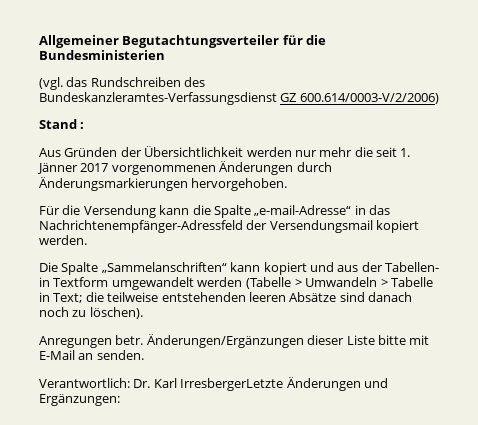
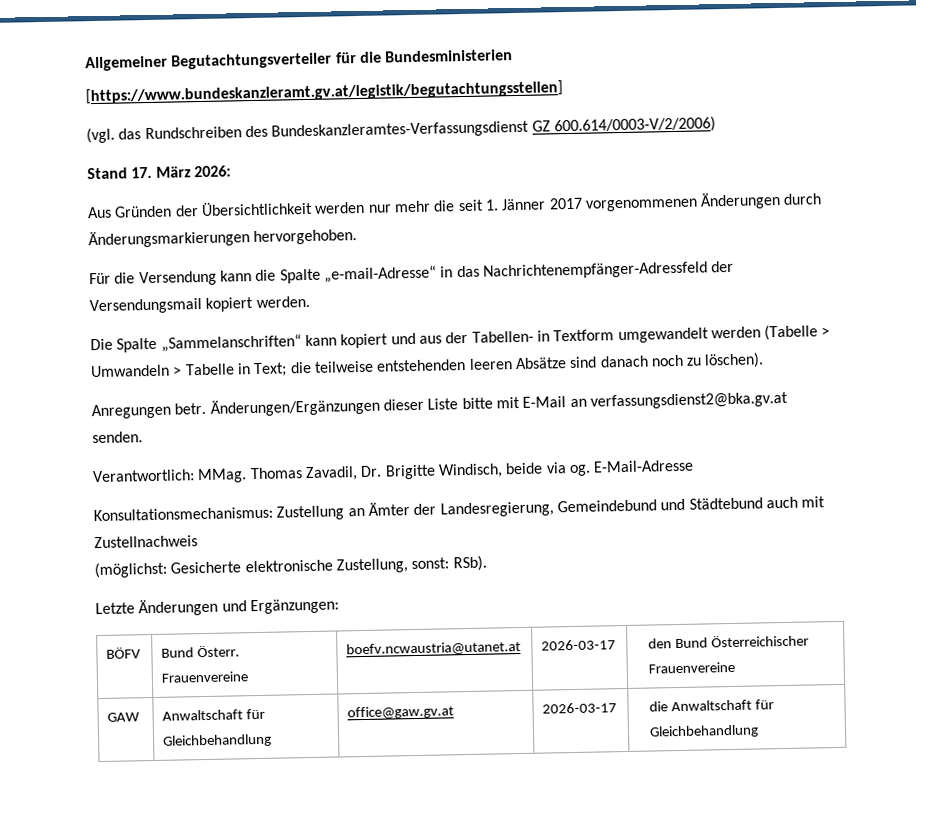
(165, 55) none -> [85,80,563,105] // [https://www.bundeskanzleramt.gv.at/legistik/begutachtungsstellen]
[80,122,85,129] : -> [131,165,231,179] 17. März 2026:
(94, 356) none -> [589,391,788,410] verfassungsdienst2@bka.gv.at
[133,377,388,391] [39,394,120,406] Dr. Karl IrresbergerLetzte Änderungen und Ergänzungen: -> [197,459,695,484] [93,496,826,522] [94,535,198,549] [94,555,487,579] [95,598,339,617] [106,647,142,659] [161,645,240,658] [161,671,249,683] [346,640,522,657] [541,639,617,651] [648,634,810,649] [648,661,736,674] [107,712,141,722] [162,708,265,721] [163,733,273,748] [347,705,455,720] [542,702,618,714] [649,699,775,712] [649,724,760,739] MMag. Thomas Zavadil, Dr. Brigitte Windisch, beide via og. E-Mail-Adresse // Konsultationsmechanismus: Zustellung an Ämter der Landesregierung, Gemeindebund und Städtebund auch mit Zustellnachweis // (möglichst: Gesicherte elektronische Zustellung, sonst: RSb). // Letzte Änderungen und Ergänzungen: // BÖFV | Bund Österr. Frauenvereine | boefv.ncwaustria@utanet.at | 2026-03-17 | den Bund Österreichischer Frauenvereine // GAW | Anwaltschaft für Gleichbehandlung | office@gaw.gv.at | 2026-03-17 | die Anwaltschaft für Gleichbehandlung

